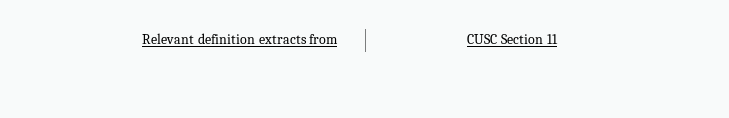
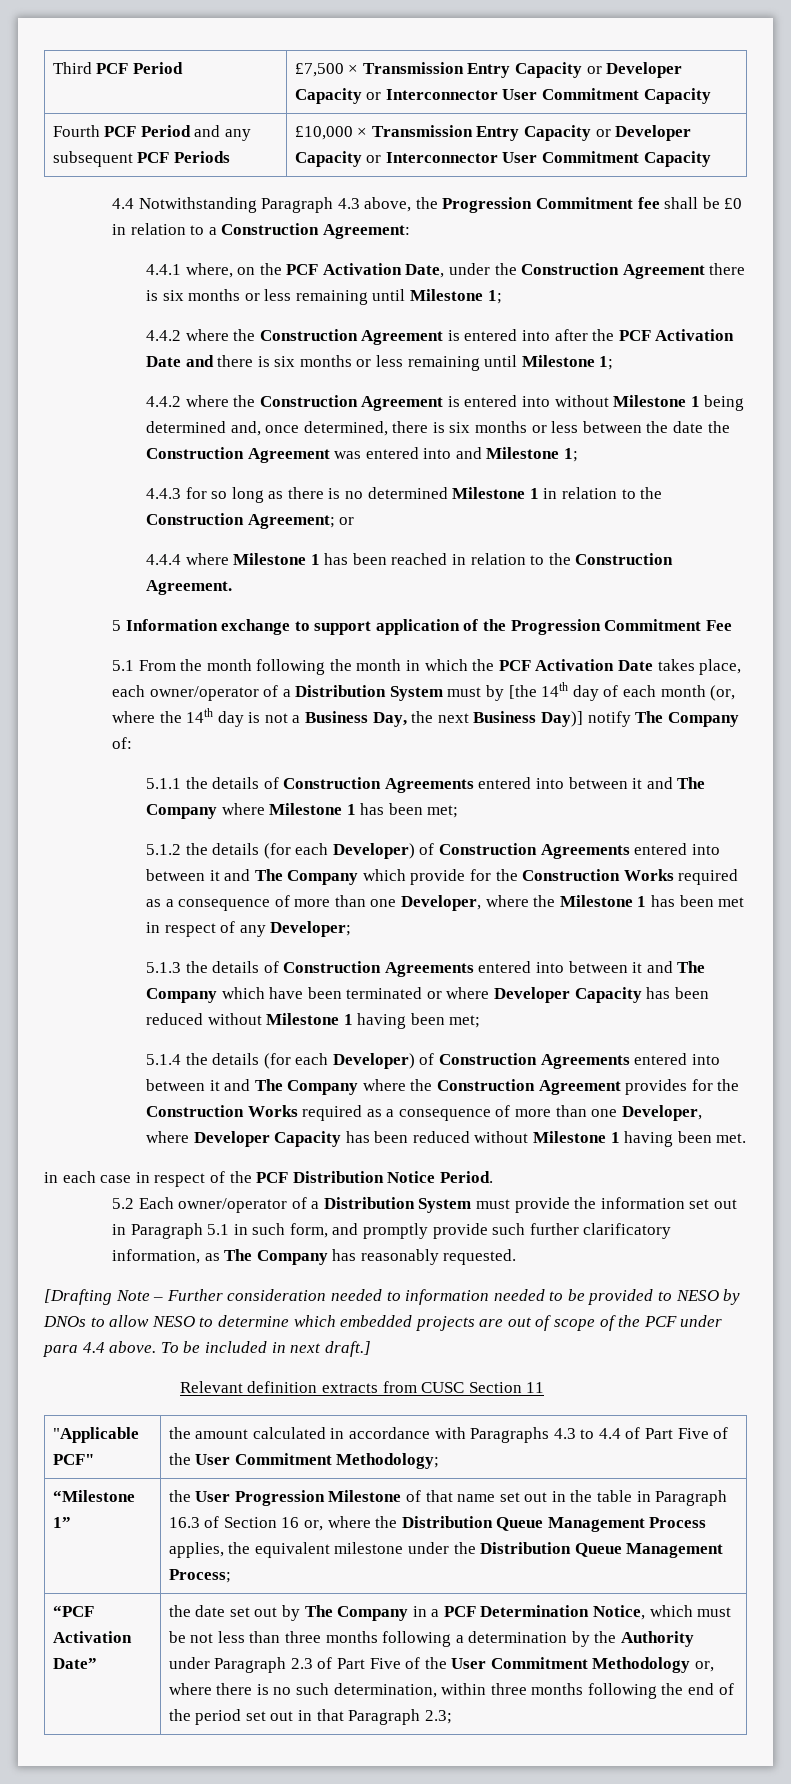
(142, 38) none -> [52,62,183,74] [294,62,683,78] [294,88,711,104] [52,125,251,141] [52,151,230,167] [294,125,692,141] [294,151,711,167] [111,197,743,213] [111,223,410,239] [145,263,746,279] [145,289,502,305] [145,329,735,345] [145,355,614,371] [145,395,745,411] [145,421,730,436] [145,447,579,463] [145,487,663,503] [145,513,355,529] [145,553,674,565] [145,580,232,595] [111,619,732,635] [111,659,742,675] [111,682,736,701] [111,708,739,727] [111,737,132,749] [145,777,706,793] [145,803,459,819] [145,843,720,859] [145,869,739,885] [145,895,745,911] [145,921,352,937] [145,961,706,977] [145,987,709,1003] [145,1013,481,1029] [145,1053,720,1069] [145,1079,740,1095] [145,1105,702,1121] [145,1131,747,1147] [44,1171,493,1187] [111,1197,738,1213] [111,1223,672,1239] [111,1249,517,1265] [44,1289,741,1305] [43,1315,723,1331] [43,1341,371,1357] Third PCF Period | £7,500 × Transmission Entry Capacity or Developer Capacity or Interconnector User Commitment Capacity // Fourth PCF Period and any subsequent PCF Periods | £10,000 × Transmission Entry Capacity or Developer Capacity or Interconnector User Commitment Capacity // 4.4 Notwithstanding Paragraph 4.3 above, the Progression Commitment fee shall be £0 in relation to a Construction Agreement: // 4.4.1 where, on the PCF Activation Date, under the Construction Agreement there is six months or less remaining until Milestone 1; // 4.4.2 where the Construction Agreement is entered into after the PCF Activation Date and there is six months or less remaining until Milestone 1; // 4.4.2 where the Construction Agreement is entered into without Milestone 1 being determined and, once determined, there is six months or less between the date the Construction Agreement was entered into and Milestone 1; // 4.4.3 for so long as there is no determined Milestone 1 in relation to the Construction Agreement; or // 4.4.4 where Milestone 1 has been reached in relation to the Construction Agreement. // 5 Information exchange to support application of the Progression Commitment Fee // 5.1 From the month following the month in which the PCF Activation Date takes place, each owner/operator of a Distribution System must by [the 14th day of each month (or, where the 14th day is not a Business Day, the next Business Day)] notify The Company of: // 5.1.1 the details of Construction Agreements entered into between it and The Company where Milestone 1 has been met; // 5.1.2 the details (for each Developer) of Construction Agreements entered into between it and The Company which provide for the Construction Works required as a consequence of more than one Developer, where the Milestone 1 has been met in respect of any Developer; // 5.1.3 the details of Construction Agreements entered into between it and The Company which have been terminated or where Developer Capacity has been reduced without Milestone 1 having been met; // 5.1.4 the details (for each Developer) of Construction Agreements entered into between it and The Company where the Construction Agreement provides for the Construction Works required as a consequence of more than one Developer, where Developer Capacity has been reduced without Milestone 1 having been met. // in each case in respect of the PCF Distribution Notice Period. // 5.2 Each owner/operator of a Distribution System must provide the information set out in Paragraph 5.1 in such form, and promptly provide such further clarificatory information, as The Company has reasonably requested. // [Drafting Note – Further consideration needed to information needed to be provided to NESO by DNOs to allow NESO to determine which embedded projects are out of scope of the PCF under para 4.4 above. To be included in next draft.] //
(558, 39) none -> [52,1427,139,1443] [52,1454,94,1465] [168,1427,729,1443] [168,1453,440,1469] [52,1490,135,1502] [52,1517,71,1528] [168,1490,728,1506] [168,1516,707,1532] [168,1542,724,1558] [168,1569,231,1583] [52,1605,94,1617] [52,1631,132,1643] [52,1658,97,1669] [168,1605,732,1621] [168,1631,695,1647] [168,1657,715,1673] [168,1683,734,1699] [168,1709,452,1725] // "Applicable PCF" | the amount calculated in accordance with Paragraphs 4.3 to 4.4 of Part Five of the User Commitment Methodology; // “Milestone 1” | the User Progression Milestone of that name set out in the table in Paragraph 16.3 of Section 16 or, where the Distribution Queue Management Process applies, the equivalent milestone under the Distribution Queue Management Process; // “PCF Activation Date” | the date set out by The Company in a PCF Determination Notice, which must be not less than three months following a determination by the Authority under Paragraph 2.3 of Part Five of the User Commitment Methodology or, where there is no such determination, within three months following the end of the period set out in that Paragraph 2.3;

